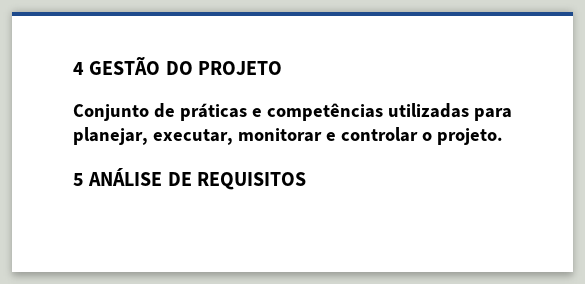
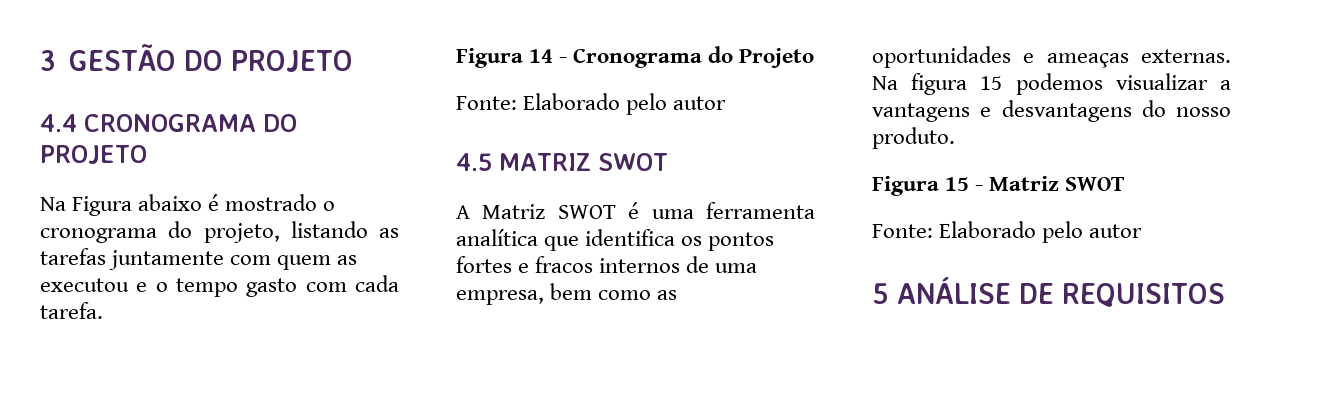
[73,62,84,75] 4 -> [40,50,56,71] 3
[73,103,512,121] [73,127,503,145] Conjunto de práticas e competências utilizadas para planejar, executar, monitorar e controlar o projeto. -> [40,114,297,132] [40,145,147,164] [40,194,336,216] [40,221,399,243] [40,248,358,270] [40,275,399,297] [40,302,103,319] [456,46,815,68] [456,93,727,115] [456,153,668,171] [456,202,815,219] [456,229,775,251] [456,256,758,273] [456,283,678,305] [872,46,1231,68] [872,73,1231,95] [872,100,1231,122] [872,127,955,149] [872,176,1126,196] [872,221,1143,243] 4.4 CRONOGRAMA DO PROJETO // Na Figura abaixo é mostrado o cronograma do projeto, listando as tarefas juntamente com quem as executou e o tempo gasto com cada tarefa. // Figura 14 - Cronograma do Projeto // Fonte: Elaborado pelo autor // 4.5 MATRIZ SWOT // A Matriz SWOT é uma ferramenta analítica que identifica os pontos fortes e fracos internos de uma empresa, bem como as oportunidades e ameaças externas. Na figura 15 podemos visualizar a vantagens e desvantagens do nosso produto. // Figura 15 - Matriz SWOT // Fonte: Elaborado pelo autor

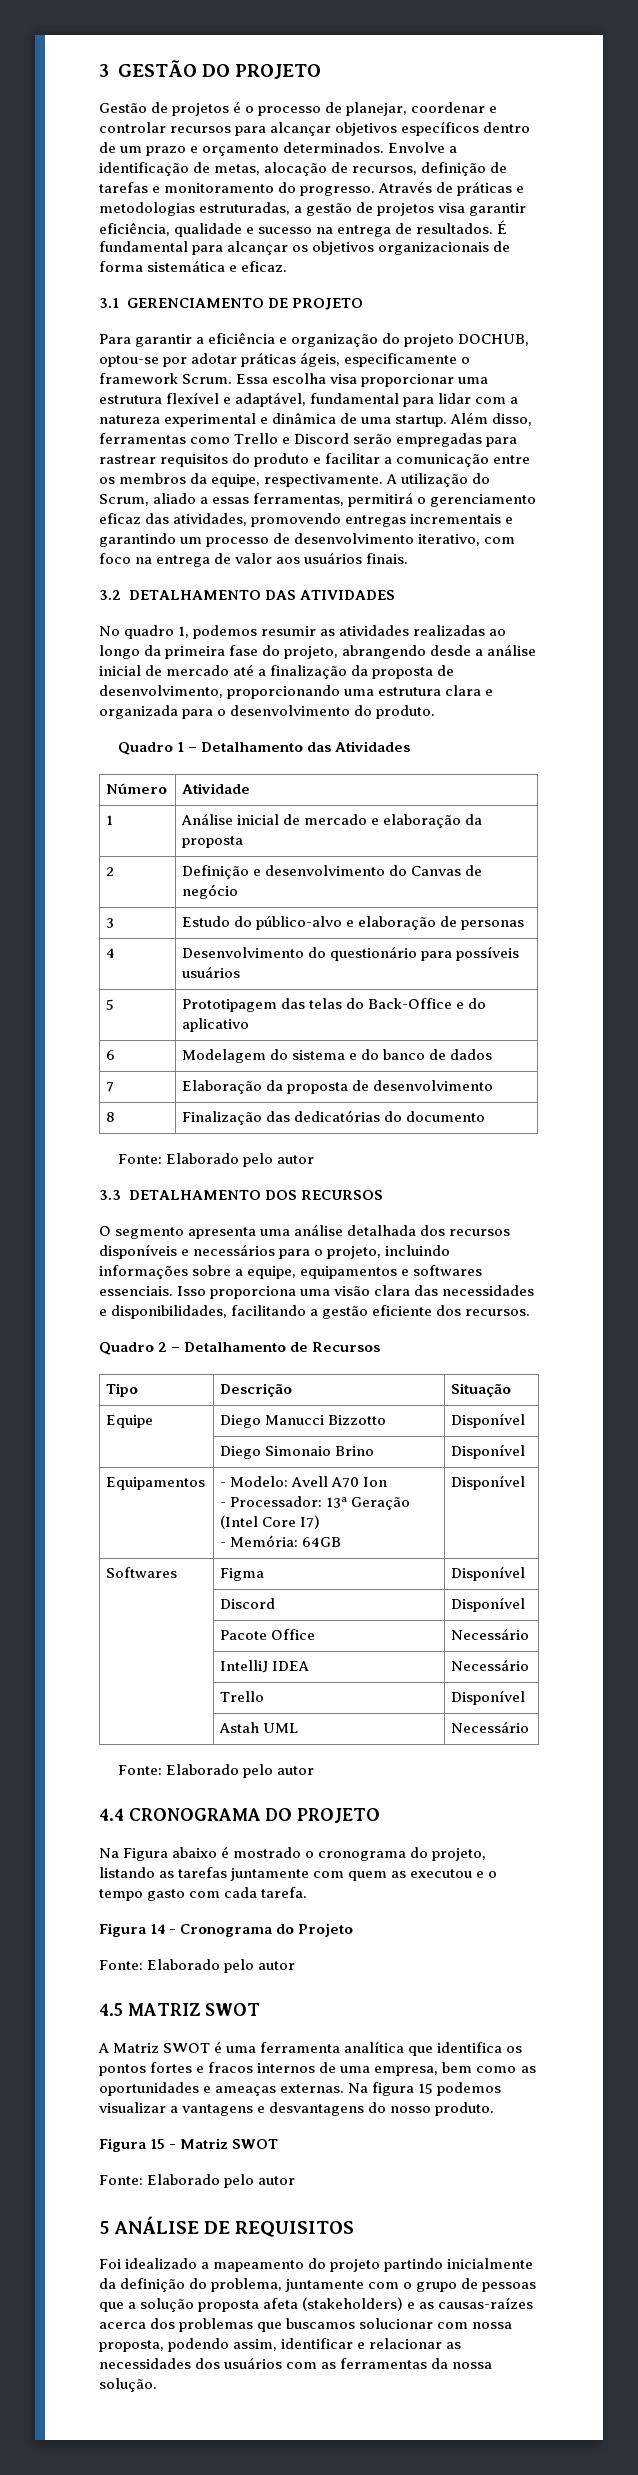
(353, 61) none -> [99,101,498,116] [99,121,531,136] [99,142,458,156] [99,162,508,176] [99,181,525,196] [99,202,527,216] [99,220,508,237] [99,241,511,255] [99,260,288,272] [99,298,363,310] [99,332,530,347] [99,352,471,367] [99,373,489,387] [99,392,519,407] [99,412,533,427] [99,433,518,447] [99,453,531,467] [99,473,491,487] [99,492,537,507] [99,513,514,527] [99,533,516,547] [99,552,409,567] [99,590,395,600] [99,625,507,639] [99,644,537,659] [99,664,455,679] [99,685,494,699] [99,705,436,719] [118,741,411,755] [106,783,168,794] [182,783,251,794] [106,815,114,825] [181,813,483,828] [182,836,244,848] [106,867,115,876] [182,865,483,879] [182,884,239,899] [106,918,115,928] [182,916,525,930] [106,948,116,958] [182,946,520,961] [182,966,241,978] [106,999,115,1010] [182,998,487,1012] [182,1018,250,1032] [106,1050,116,1060] [182,1049,493,1063] [106,1082,115,1092] [182,1080,494,1094] [106,1112,116,1122] [182,1110,486,1125] [118,1153,315,1167] [99,1190,383,1200] [99,1224,511,1239] [99,1244,451,1259] [99,1265,483,1279] [99,1285,535,1299] [99,1305,531,1319] [99,1342,381,1355] [106,1383,139,1397] [220,1383,293,1397] [451,1383,512,1397] [106,1415,154,1428] [220,1415,387,1428] [451,1413,526,1428] [220,1446,375,1459] [451,1444,526,1459] [106,1477,206,1490] [220,1476,388,1488] [220,1496,411,1510] [220,1515,321,1529] [220,1535,342,1547] [451,1475,526,1490] [106,1567,178,1578] [220,1568,265,1581] [451,1566,526,1581] [220,1598,276,1609] [451,1597,526,1612] [220,1629,316,1640] [451,1628,530,1640] [220,1660,310,1673] [451,1659,530,1671] [220,1691,265,1702] [451,1690,526,1705] [219,1722,299,1733] [451,1721,530,1733] [118,1764,315,1778] // Gestão de projetos é o processo de planejar, coordenar e controlar recursos para alcançar objetivos específicos dentro de um prazo e orçamento determinados. Envolve a identificação de metas, alocação de recursos, definição de tarefas e monitoramento do progresso. Através de práticas e metodologias estruturadas, a gestão de projetos visa garantir eficiência, qualidade e sucesso na entrega de resultados. É fundamental para alcançar os objetivos organizacionais de forma sistemática e eficaz. // 3.1 GERENCIAMENTO DE PROJETO // Para garantir a eficiência e organização do projeto DOCHUB, optou-se por adotar práticas ágeis, especificamente o framework Scrum. Essa escolha visa proporcionar uma estrutura flexível e adaptável, fundamental para lidar com a natureza experimental e dinâmica de uma startup. Além disso, ferramentas como Trello e Discord serão empregadas para rastrear requisitos do produto e facilitar a comunicação entre os membros da equipe, respectivamente. A utilização do Scrum, aliado a essas ferramentas, permitirá o gerenciamento eficaz das atividades, promovendo entregas incrementais e garantindo um processo de desenvolvimento iterativo, com foco na entrega de valor aos usuários finais. // 3.2 DETALHAMENTO DAS ATIVIDADES // No quadro 1, podemos resumir as atividades realizadas ao longo da primeira fase do projeto, abrangendo desde a análise inicial de mercado até a finalização da proposta de desenvolvimento, proporcionando uma estrutura clara e organizada para o desenvolvimento do produto. // Quadro 1 – Detalhamento das Atividades // Número | Atividade // 1 | Análise inicial de mercado e elaboração da proposta // 2 | Definição e desenvolvimento do Canvas de negócio // 3 | Estudo do público-alvo e elaboração de personas // 4 | Desenvolvimento do questionário para possíveis usuários // 5 | Prototipagem das telas do Back-Office e do aplicativo // 6 | Modelagem do sistema e do banco de dados // 7 | Elaboração da proposta de desenvolvimento // 8 | Finalização das dedicatórias do documento // Fonte: Elaborado pelo autor // 3.3 DETALHAMENTO DOS RECURSOS // O segmento apresenta uma análise detalhada dos recursos disponíveis e necessários para o projeto, incluindo informações sobre a equipe, equipamentos e softwares essenciais. Isso proporciona uma visão clara das necessidades e disponibilidades, facilitando a gestão eficiente dos recursos. // Quadro 2 – Detalhamento de Recursos // Tipo | Descrição | Situação // Equipe | Diego Manucci Bizzotto | Disponível // | Diego Simonaio Brino | Disponível // Equipamentos | - Modelo: Avell A70 Ion // - Processador: 13ª Geração (Intel Core I7) // - Memória: 64GB | Disponível // Softwares | Figma | Disponível // | Discord | Disponível // | Pacote Office | Necessário // | IntelliJ IDEA | Necessário // | Trello | Disponível // | Astah UML | Necessário // Fonte: Elaborado pelo autor
(1225, 295) none -> [99,2258,534,2272] [99,2278,537,2292] [99,2297,534,2312] [99,2318,513,2332] [99,2338,462,2352] [99,2357,493,2369] [99,2378,157,2392] // Foi idealizado a mapeamento do projeto partindo inicialmente da definição do problema, juntamente com o grupo de pessoas que a solução proposta afeta (stakeholders) e as causas-raízes acerca dos problemas que buscamos solucionar com nossa proposta, podendo assim, identificar e relacionar as necessidades dos usuários com as ferramentas da nossa solução.

